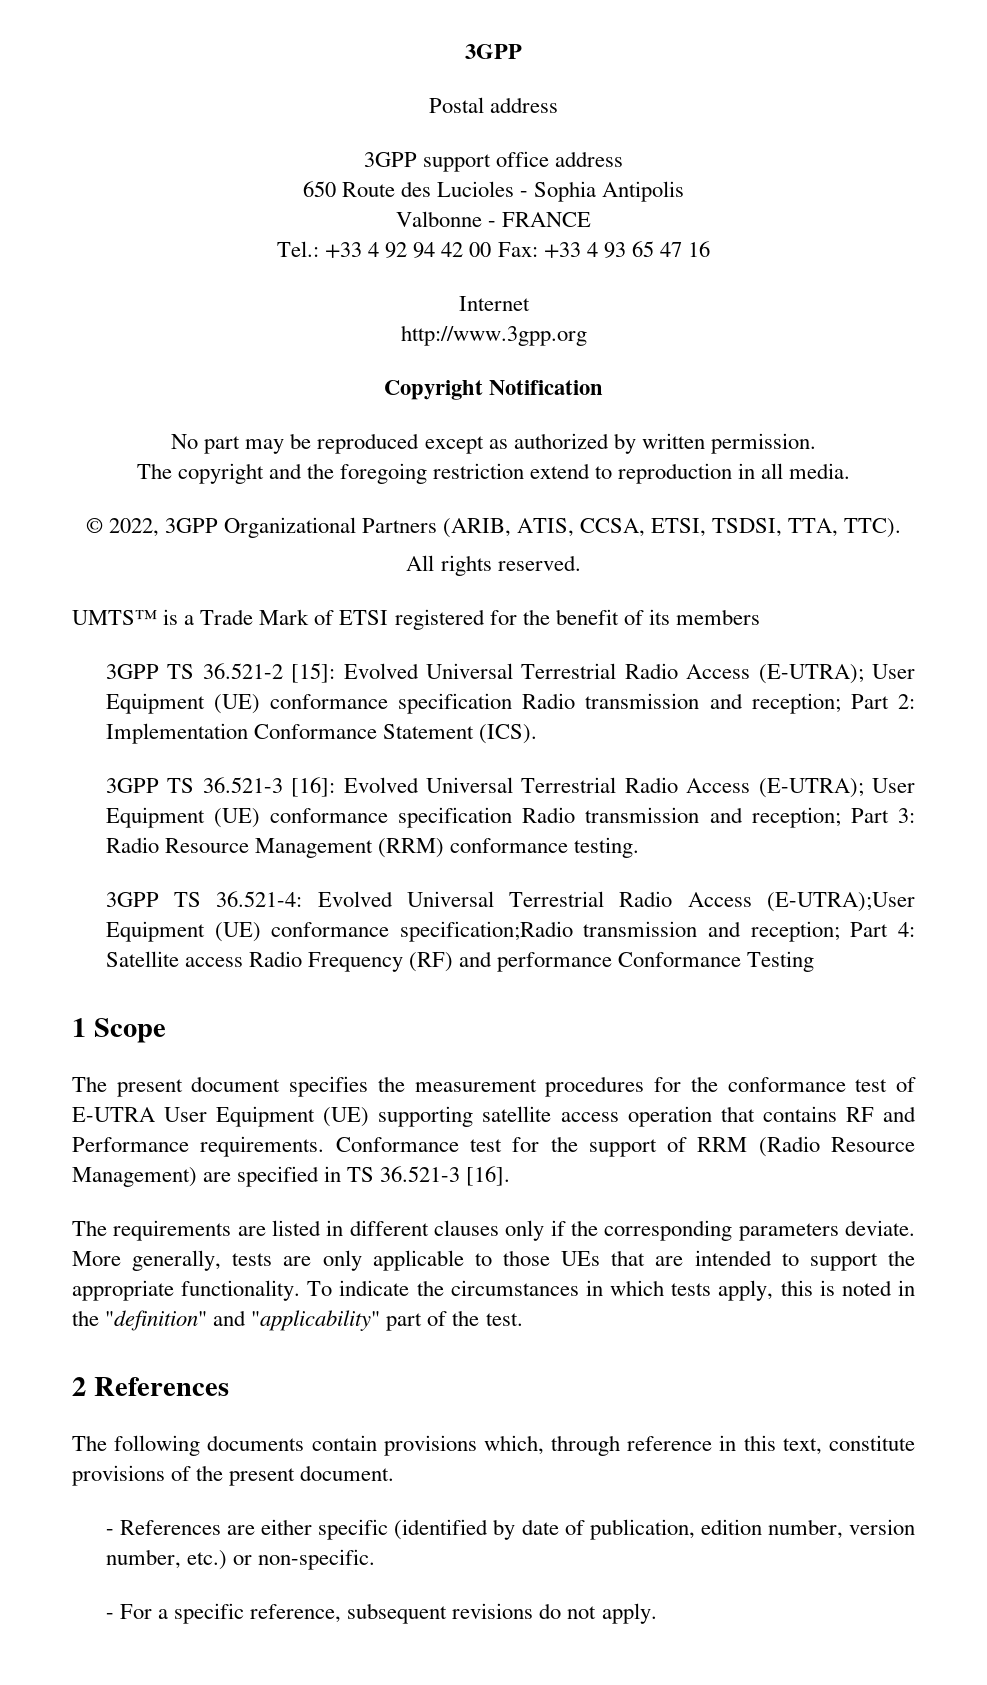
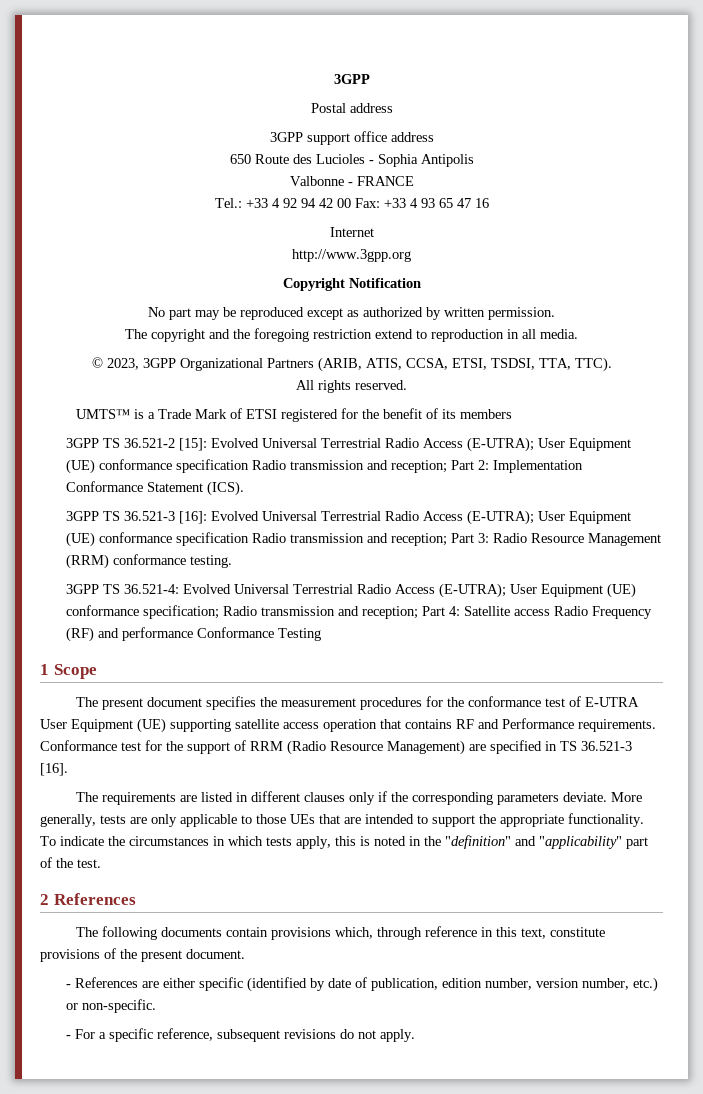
[108,518,159,537] 2022, -> [106,358,139,370] 2023,
[766,892,915,912] [105,921,573,942] (E-UTRA);User Equipment (UE) conformance specification;Radio -> [439,583,637,598] [66,605,258,619] (E-UTRA); User Equipment (UE) conformance specification; Radio

